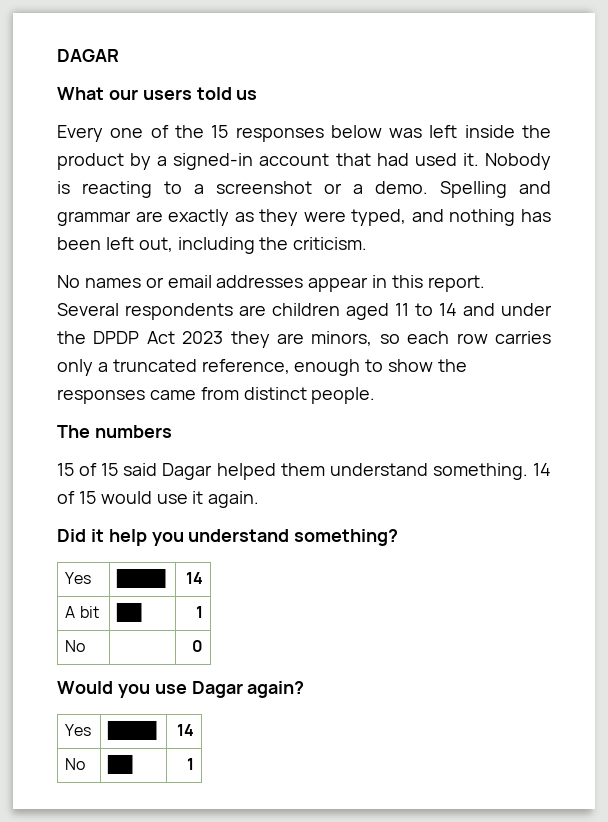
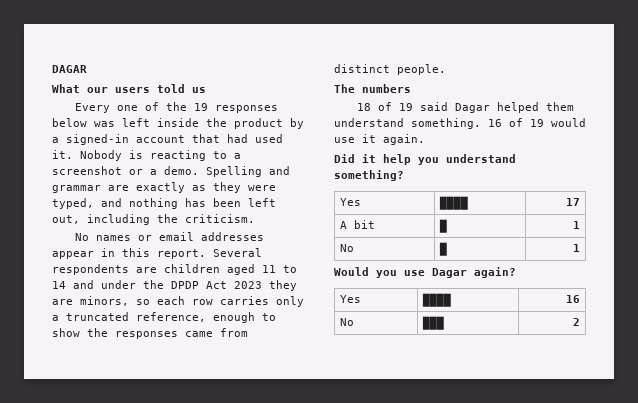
[211,125,229,138] 15 -> [193,103,208,111] 19
[57,463,119,476] 15 of 15 -> [356,102,413,111] 18 of 19
[533,463,551,476] [57,491,96,504] 14 of 15 -> [488,118,544,127] 16 of 19
[185,572,203,584] 14 -> [566,198,581,206] 17
[116,602,143,622] ██ -> [438,219,447,233] █
[191,640,203,652] | 0 -> [438,242,447,256] [573,244,581,252] █ | 1
[176,724,194,736] [65,758,86,770] [107,754,134,774] [186,758,194,770] 14 // No | ██ | 1 -> [566,295,581,303] [339,318,354,326] [421,316,444,330] [573,318,581,326] 16 // No | ███ | 2

